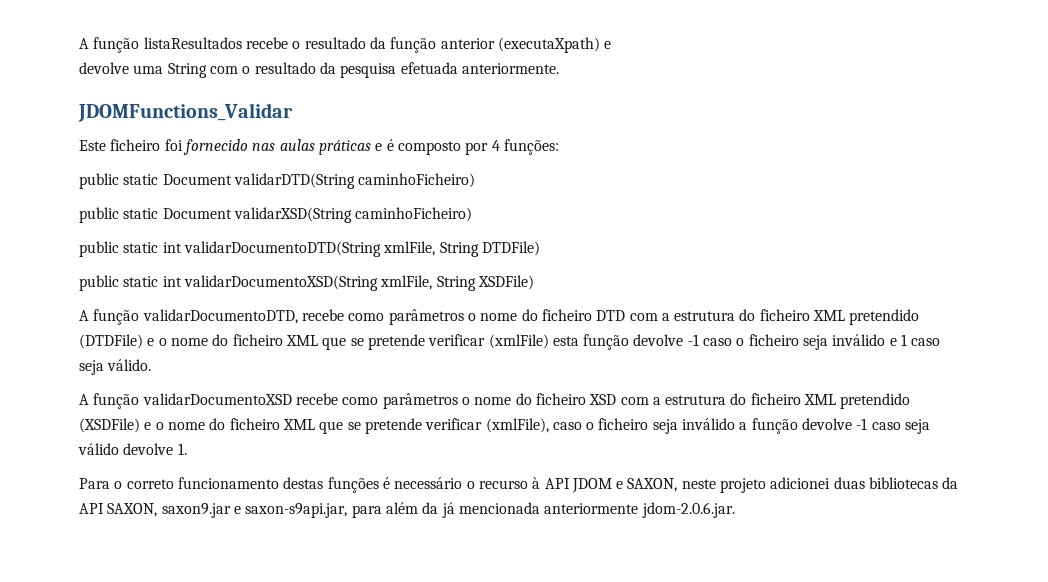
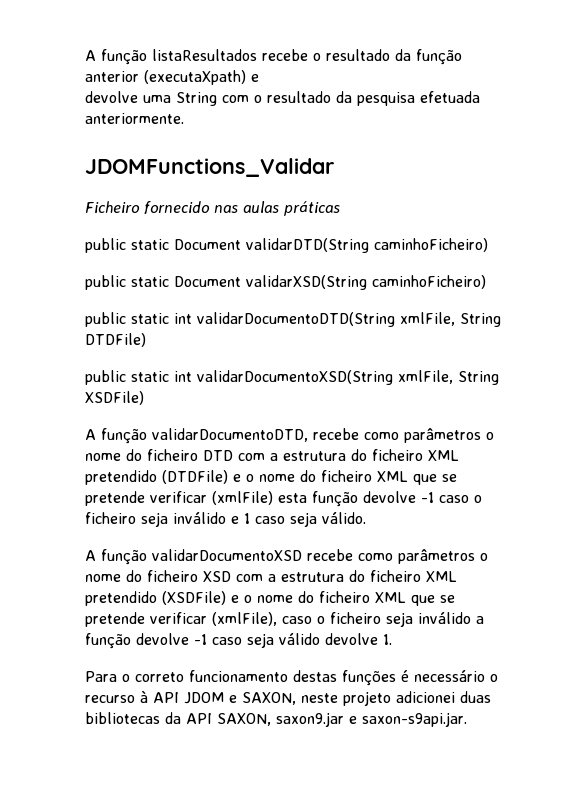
[79,139,183,151] Este ficheiro foi -> [85,201,140,213] Ficheiro
[375,139,559,155] e é composto por 4 funções: -> (340, 208) none
[245,502,735,518] saxon-s9api.jar, para além da já mencionada anteriormente jdom-2.0.6.jar. -> [362,712,467,727] saxon-s9api.jar.

